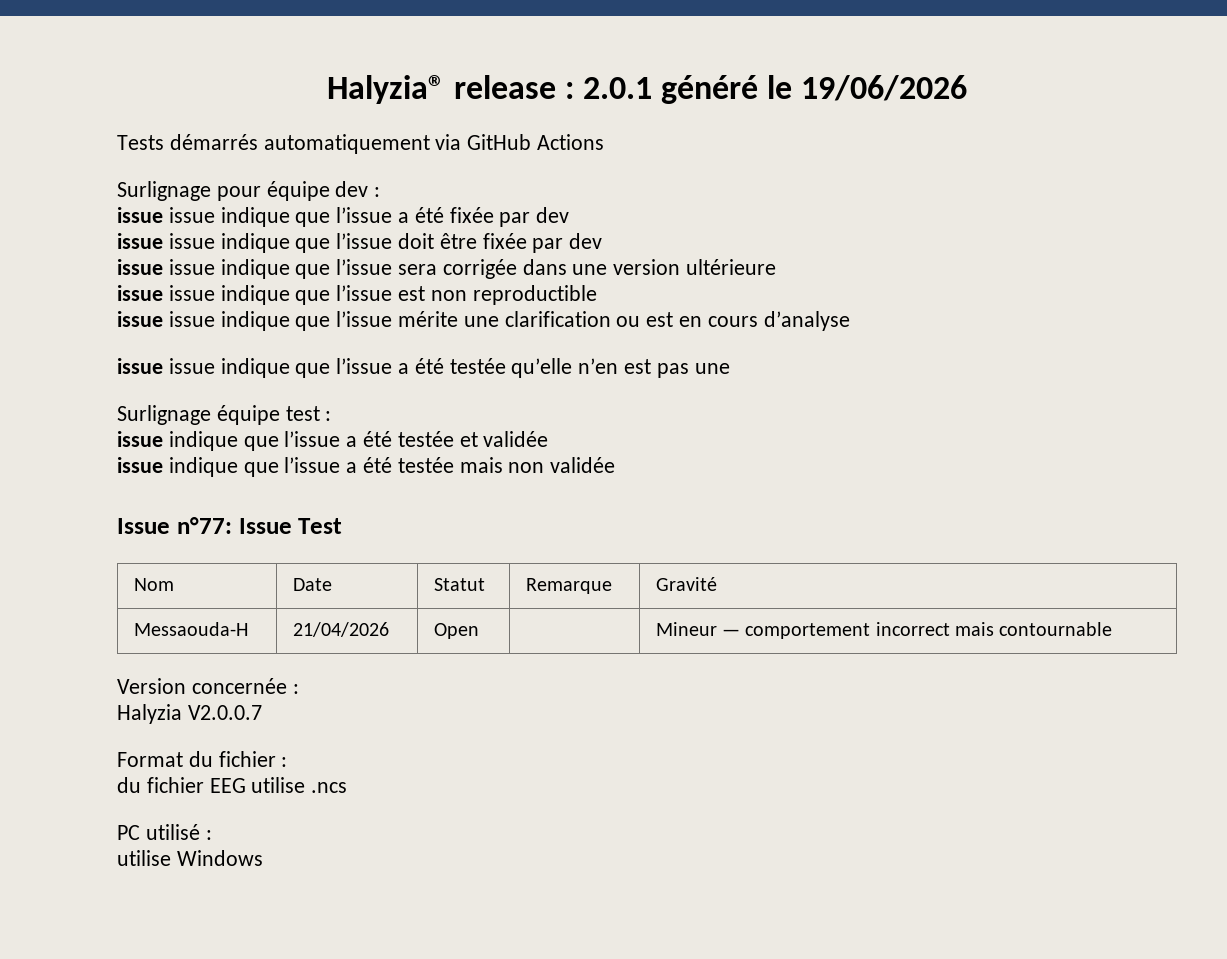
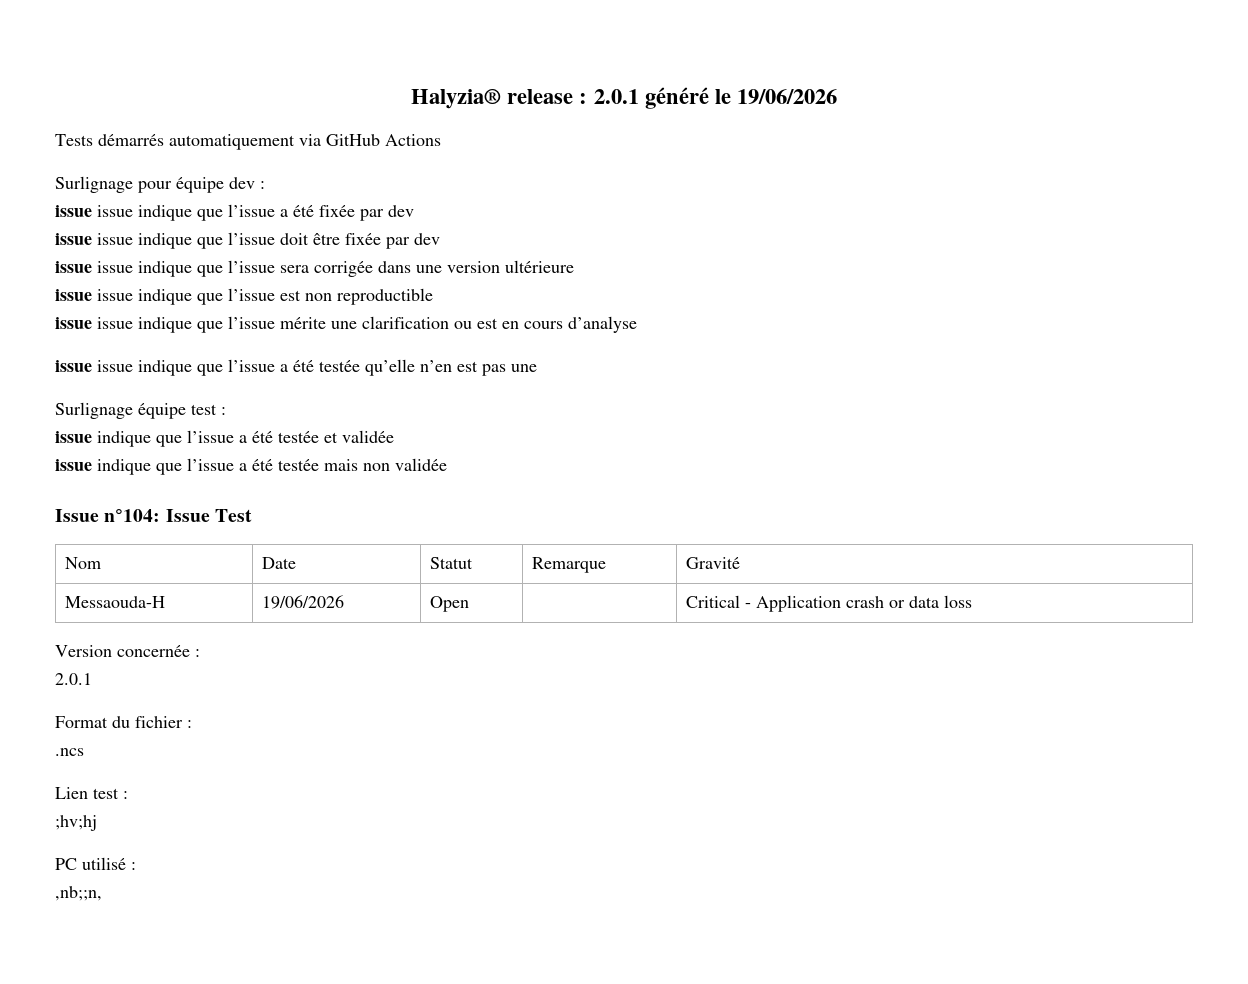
[176,517,232,534] n°77: -> [104,509,161,522] n°104:
[292,622,389,637] 21/04/2026 -> [261,595,344,609] 19/06/2026
[655,622,1113,639] Mineur — comportement incorrect mais contournable -> [685,595,972,612] Critical - Application crash or data loss
[117,704,262,724] Halyzia V2.0.0.7 -> [55,673,92,685] 2.0.1
[117,777,348,793] du fichier EEG utilise .ncs -> [55,748,84,756] [55,787,128,799] [55,815,97,831] .ncs // Lien test : // ;hv;hj
[117,850,263,866] utilise Windows -> [55,886,102,901] ,nb;;n,

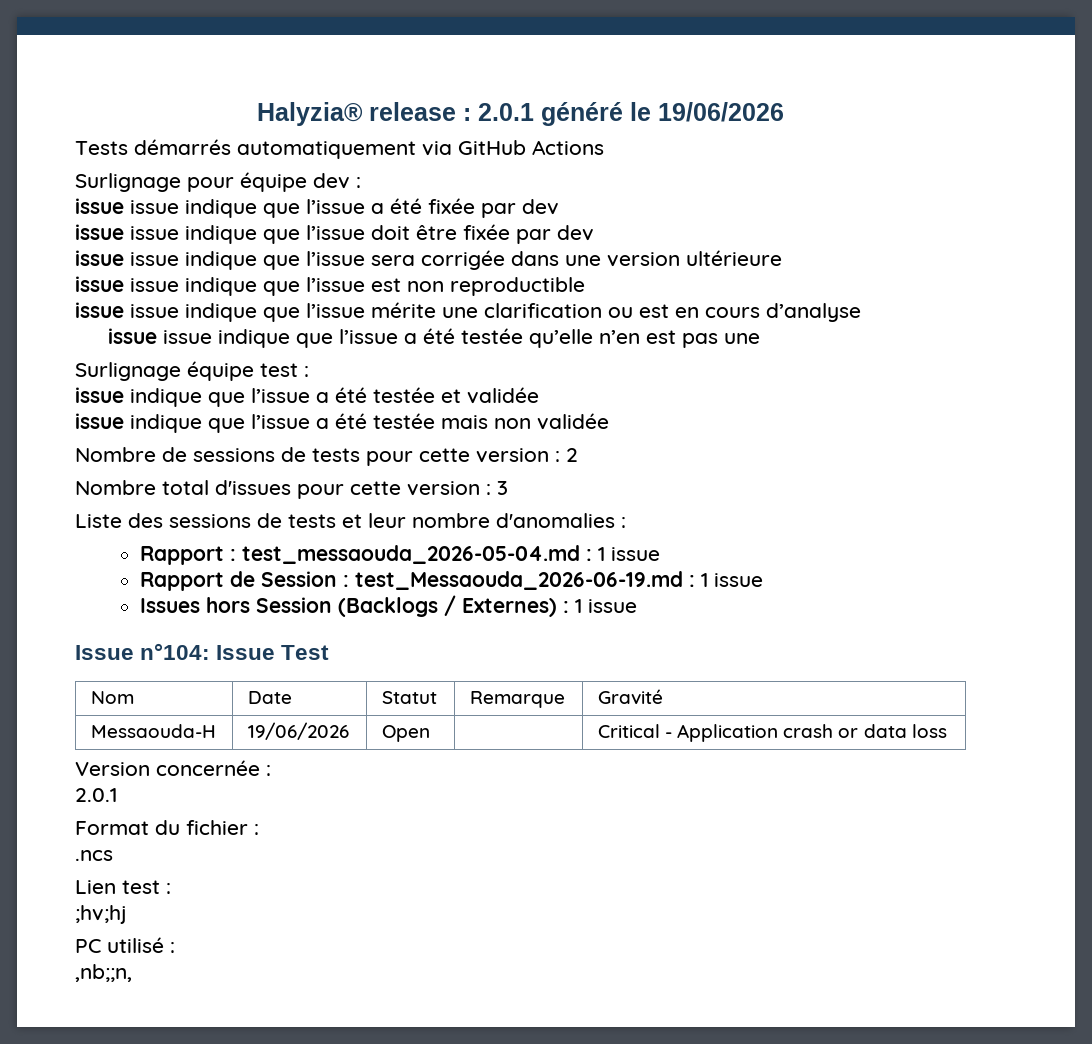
(447, 464) none -> [75,447,578,466] [75,480,508,499] [75,513,626,528] [139,545,660,565] [139,571,763,591] [139,595,637,617] // Nombre de sessions de tests pour cette version : 2 // Nombre total d'issues pour cette version : 3 // Liste des sessions de tests et leur nombre d'anomalies : // Rapport : test_messaouda_2026-05-04.md : 1 issue // Rapport de Session : test_Messaouda_2026-06-19.md : 1 issue // Issues hors Session (Backlogs / Externes) : 1 issue

